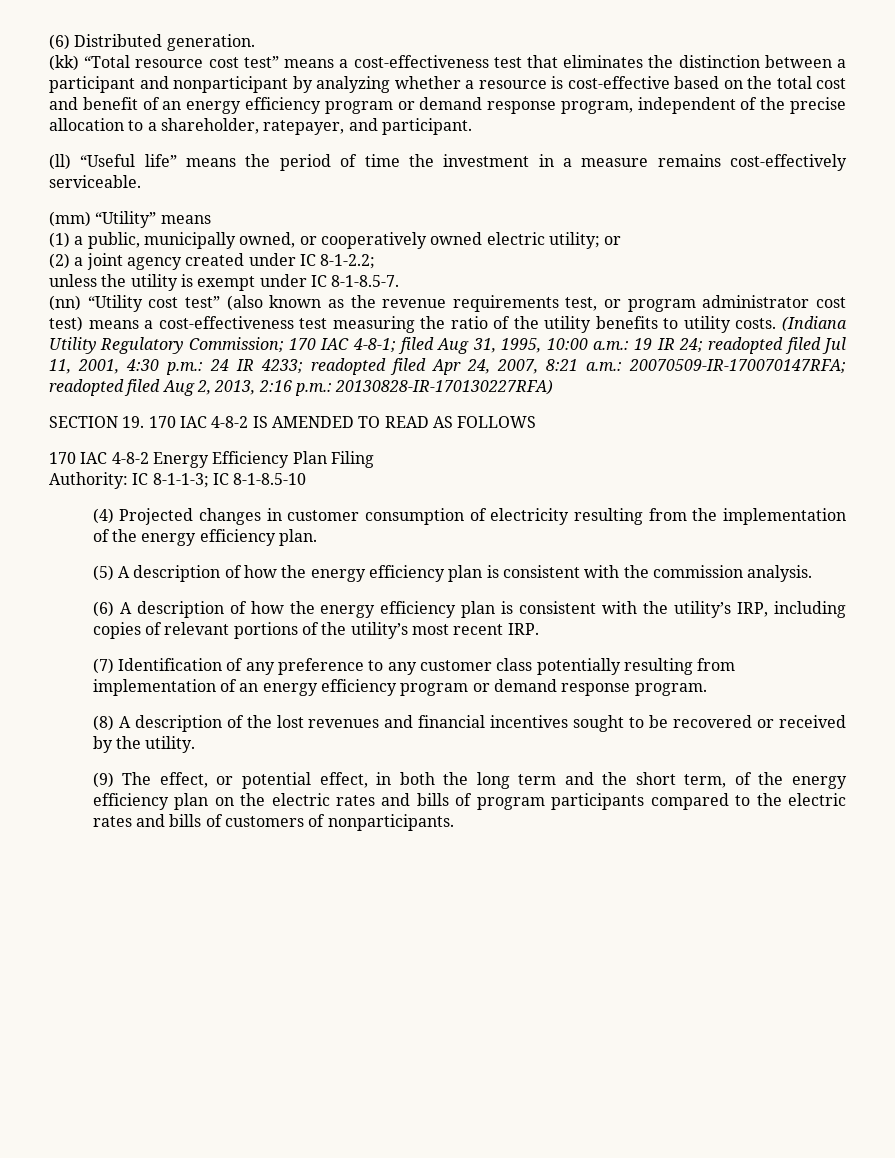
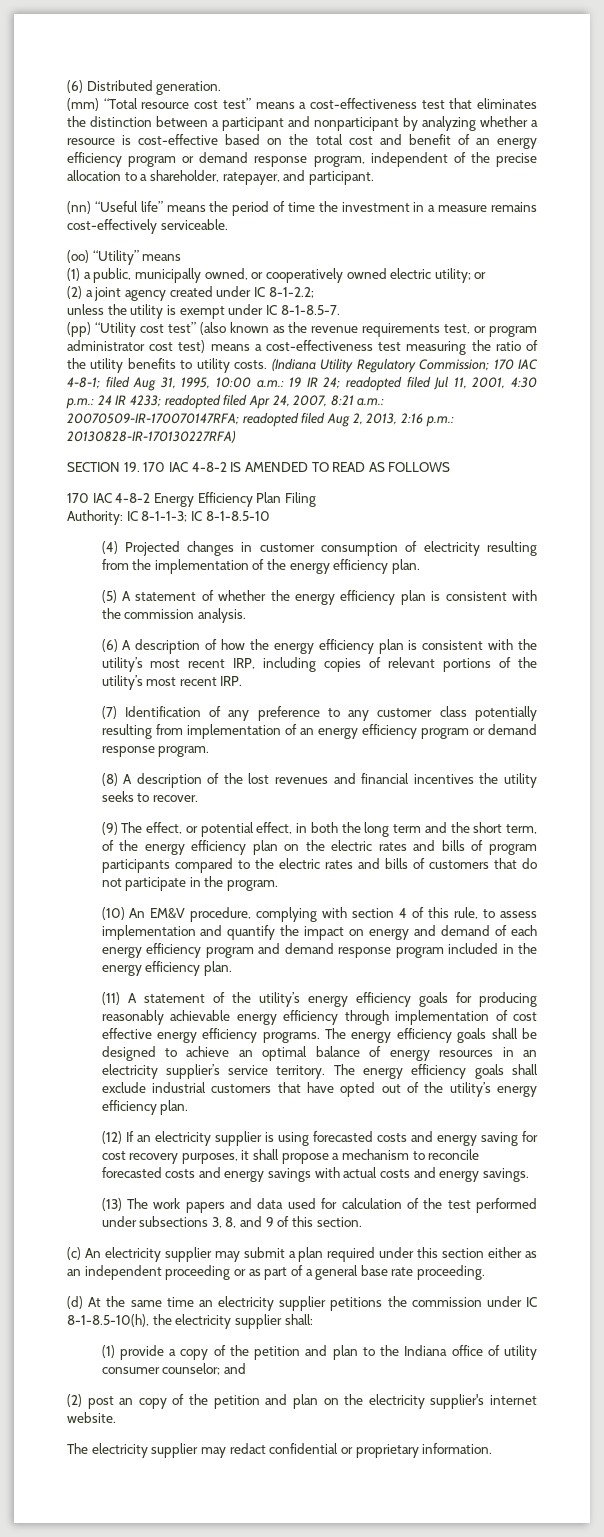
[49,55,79,71] (kk) -> [67,98,99,111] (mm)
[49,154,71,170] (ll) -> [67,201,91,214] (nn)
[49,211,91,227] (mm) -> [67,250,89,263] (oo)
[49,295,81,311] (nn) -> [67,322,91,337] (pp)
[133,565,278,582] description of how -> [135,590,267,601] statement of whether
(732, 609) none -> [150,659,226,668] most recent
[573,715,846,732] [92,736,196,753] sought to be recovered or received by the utility. -> [479,773,537,788] [101,791,198,802] the utility seeks to recover.
[308,814,454,831] of nonparticipants. -> [493,858,537,869] [101,876,279,891] [101,907,537,922] [101,925,537,940] [101,943,537,958] [101,961,232,976] [101,992,537,1007] [101,1010,538,1025] [101,1028,538,1043] [101,1046,537,1061] [101,1064,538,1079] [101,1082,537,1097] [101,1100,189,1115] [101,1131,539,1146] [101,1149,480,1164] [101,1167,529,1182] [101,1198,538,1213] [101,1216,362,1228] [67,1247,537,1262] [67,1265,486,1280] [67,1296,537,1311] [67,1314,313,1329] [101,1345,537,1360] [101,1363,246,1375] [67,1394,538,1409] [67,1412,116,1423] [67,1443,493,1458] that do not participate in the program. // (10) An EM&V procedure, complying with section 4 of this rule, to assess implementation and quantify the impact on energy and demand of each energy efficiency program and demand response program included in the energy efficiency plan. // (11) A statement of the utility’s energy efficiency goals for producing reasonably achievable energy efficiency through implementation of cost effective energy efficiency programs. The energy efficiency goals shall be designed to achieve an optimal balance of energy resources in an electricity supplier’s service territory. The energy efficiency goals shall exclude industrial customers that have opted out of the utility’s energy efficiency plan. // (12) If an electricity supplier is using forecasted costs and energy saving for cost recovery purposes, it shall propose a mechanism to reconcile forecasted costs and energy savings with actual costs and energy savings. // (13) The work papers and data used for calculation of the test performed under subsections 3, 8, and 9 of this section. // (c) An electricity supplier may submit a plan required under this section either as an independent proceeding or as part of a general base rate proceeding. // (d) At the same time an electricity supplier petitions the commission under IC 8-1-8.5-10(h), the electricity supplier shall: // (1) provide a copy of the petition and plan to the Indiana office of utility consumer counselor; and // (2) post an copy of the petition and plan on the electricity supplier's internet website. // The electricity supplier may redact confidential or proprietary information.

